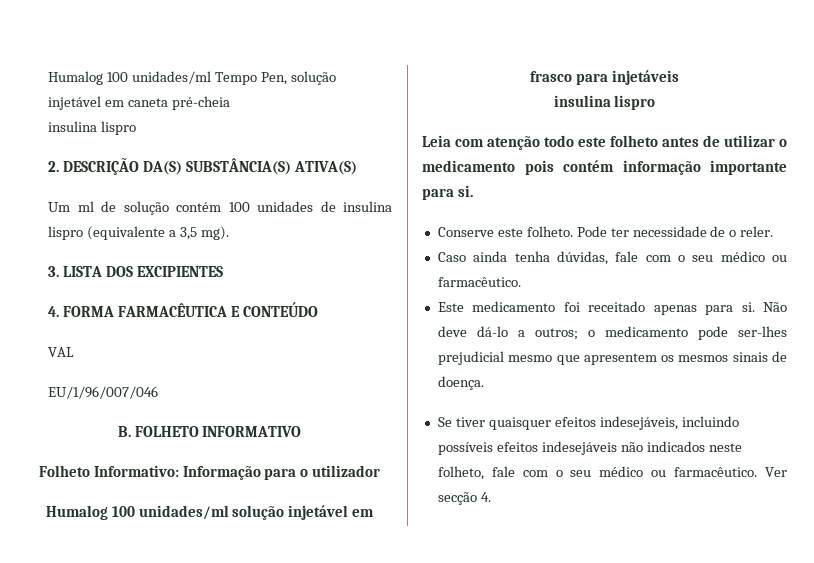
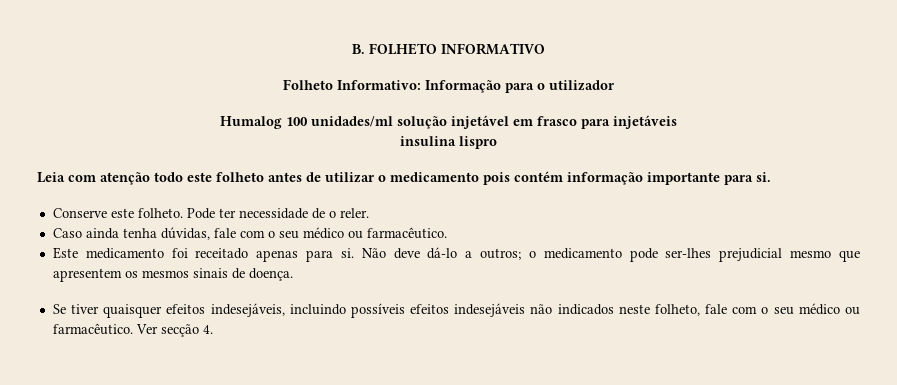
[48,71,336,85] [48,96,230,110] [48,121,136,135] [48,158,357,175] [48,201,392,215] [48,226,229,240] [48,266,223,277] [48,302,318,317] [48,347,75,357] [48,386,159,399] Humalog 100 unidades/ml Tempo Pen, solução injetável em caneta pré-cheia // insulina lispro // 2. DESCRIÇÃO DA(S) SUBSTÂNCIA(S) ATIVA(S) // Um ml de solução contém 100 unidades de insulina lispro (equivalente a 3,5 mg). // 3. LISTA DOS EXCIPIENTES // 4. FORMA FARMACÊUTICA E CONTEÚDO // VAL // EU/1/96/007/046 // -> (352, 49) none

